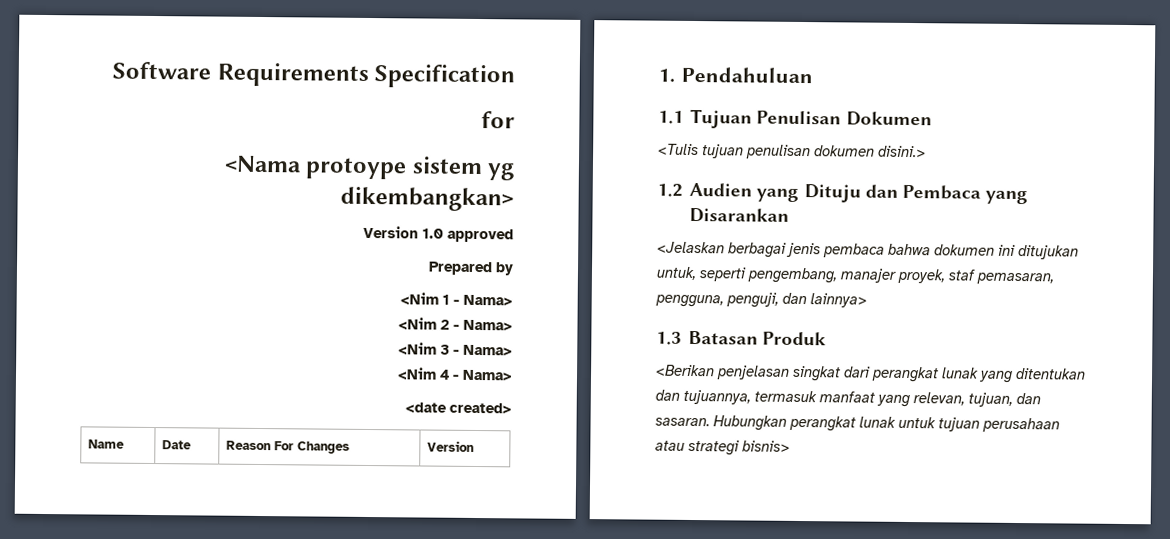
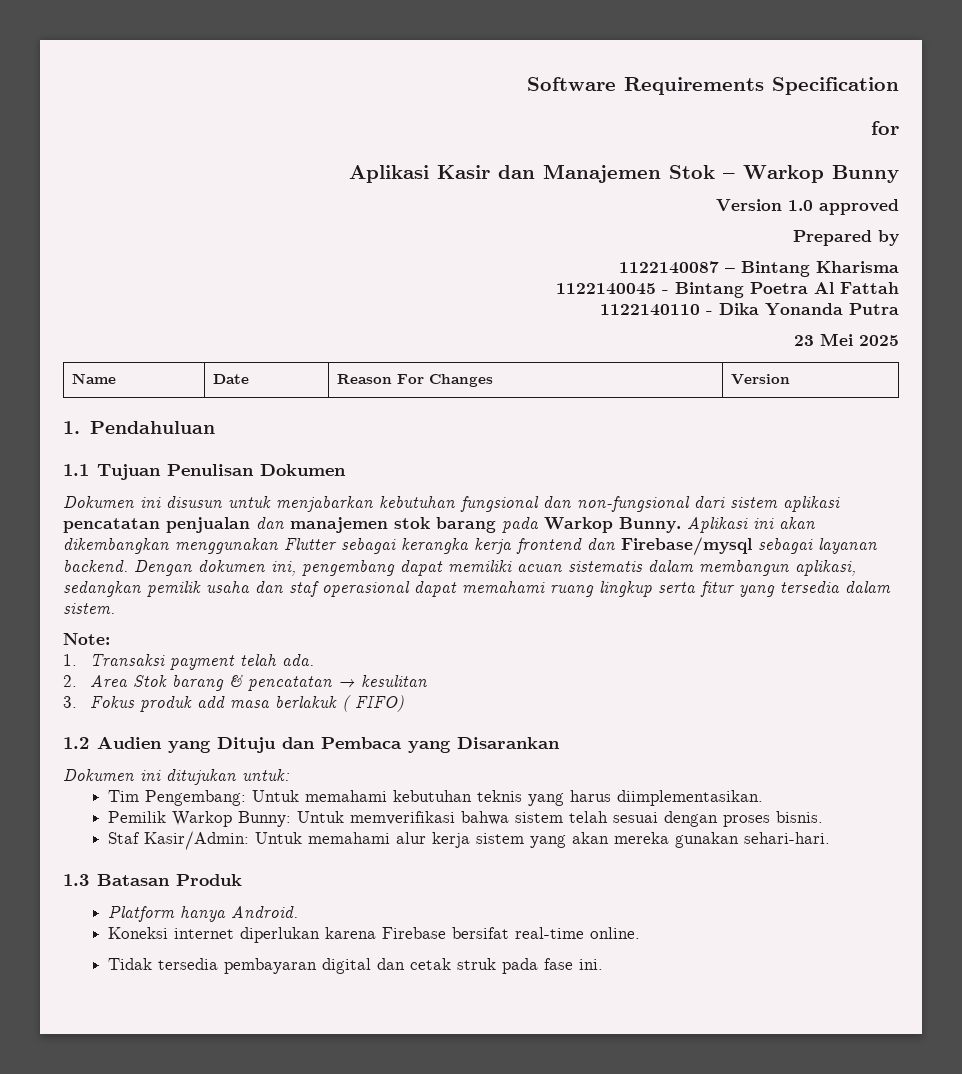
[223,155,514,181] [340,186,514,212] <Nama protoype sistem yg dikembangkan> -> [349,164,899,183] Aplikasi Kasir dan Manajemen Stok – Warkop Bunny
[400,292,513,307] [398,317,513,332] [398,342,513,357] [397,367,513,382] [405,402,512,415] <Nim 1 - Nama> // <Nim 2 - Nama> // <Nim 3 - Nama> // <Nim 4 - Nama> // <date created> -> [619,261,899,277] [556,282,899,298] [600,303,899,316] [794,333,899,346] 1122140087 – Bintang Kharisma // 1122140045 - Bintang Poetra Al Fattah // 1122140110 - Dika Yonanda Putra // 23 Mei 2025
[658,143,926,160] <Tulis tujuan penulisan dokumen disini.> -> [63,496,840,512] [63,517,815,533] [63,537,877,556] [63,560,856,576] [63,581,891,597] [63,603,115,614] [63,633,110,645] [63,654,314,670] [63,675,427,691] [63,695,404,712] Dokumen ini disusun untuk menjabarkan kebutuhan fungsional dan non-fungsional dari sistem aplikasi pencatatan penjualan dan manajemen stok barang pada Warkop Bunny. Aplikasi ini akan dikembangkan menggunakan Flutter sebagai kerangka kerja frontend dan Firebase/mysql sebagai layanan backend. Dengan dokumen ini, pengembang dapat memiliki acuan sistematis dalam membangun aplikasi, sedangkan pemilik usaha dan staf operasional dapat memahami ruang lingkup serta fitur yang tersedia dalam sistem. // Note: // 1. Transaksi payment telah ada. // 2. Area Stok barang & pencatatan → kesulitan // 3. Fokus produk add masa berlakuk ( FIFO)
[657,241,1079,260] [656,266,1054,285] [655,292,867,308] [656,330,827,346] [656,364,1086,383] [655,389,1041,408] [655,415,1060,433] [655,439,790,456] <Jelaskan berbagai jenis pembaca bahwa dokumen ini ditujukan untuk, seperti pengembang, manajer proyek, staf pemasaran, pengguna, penguji, dan lainnya> // 1.3 Batasan Produk // <Berikan penjelasan singkat dari perangkat lunak yang ditentukan dan tujuannya, termasuk manfaat yang relevan, tujuan, dan sasaran. Hubungkan perangkat lunak untuk tujuan perusahaan atau strategi bisnis> -> [63,769,290,785] [107,790,763,806] [107,811,823,827] [107,831,830,850] [63,874,243,886] [107,906,298,922] [107,927,640,943] [107,958,603,974] Dokumen ini ditujukan untuk: // Tim Pengembang: Untuk memahami kebutuhan teknis yang harus diimplementasikan. // Pemilik Warkop Bunny: Untuk memverifikasi bahwa sistem telah sesuai dengan proses bisnis. // Staf Kasir/Admin: Untuk memahami alur kerja sistem yang akan mereka gunakan sehari-hari. // 1.3 Batasan Produk // Platform hanya Android. // Koneksi internet diperlukan karena Firebase bersifat real-time online. // Tidak tersedia pembayaran digital dan cetak struk pada fase ini.

